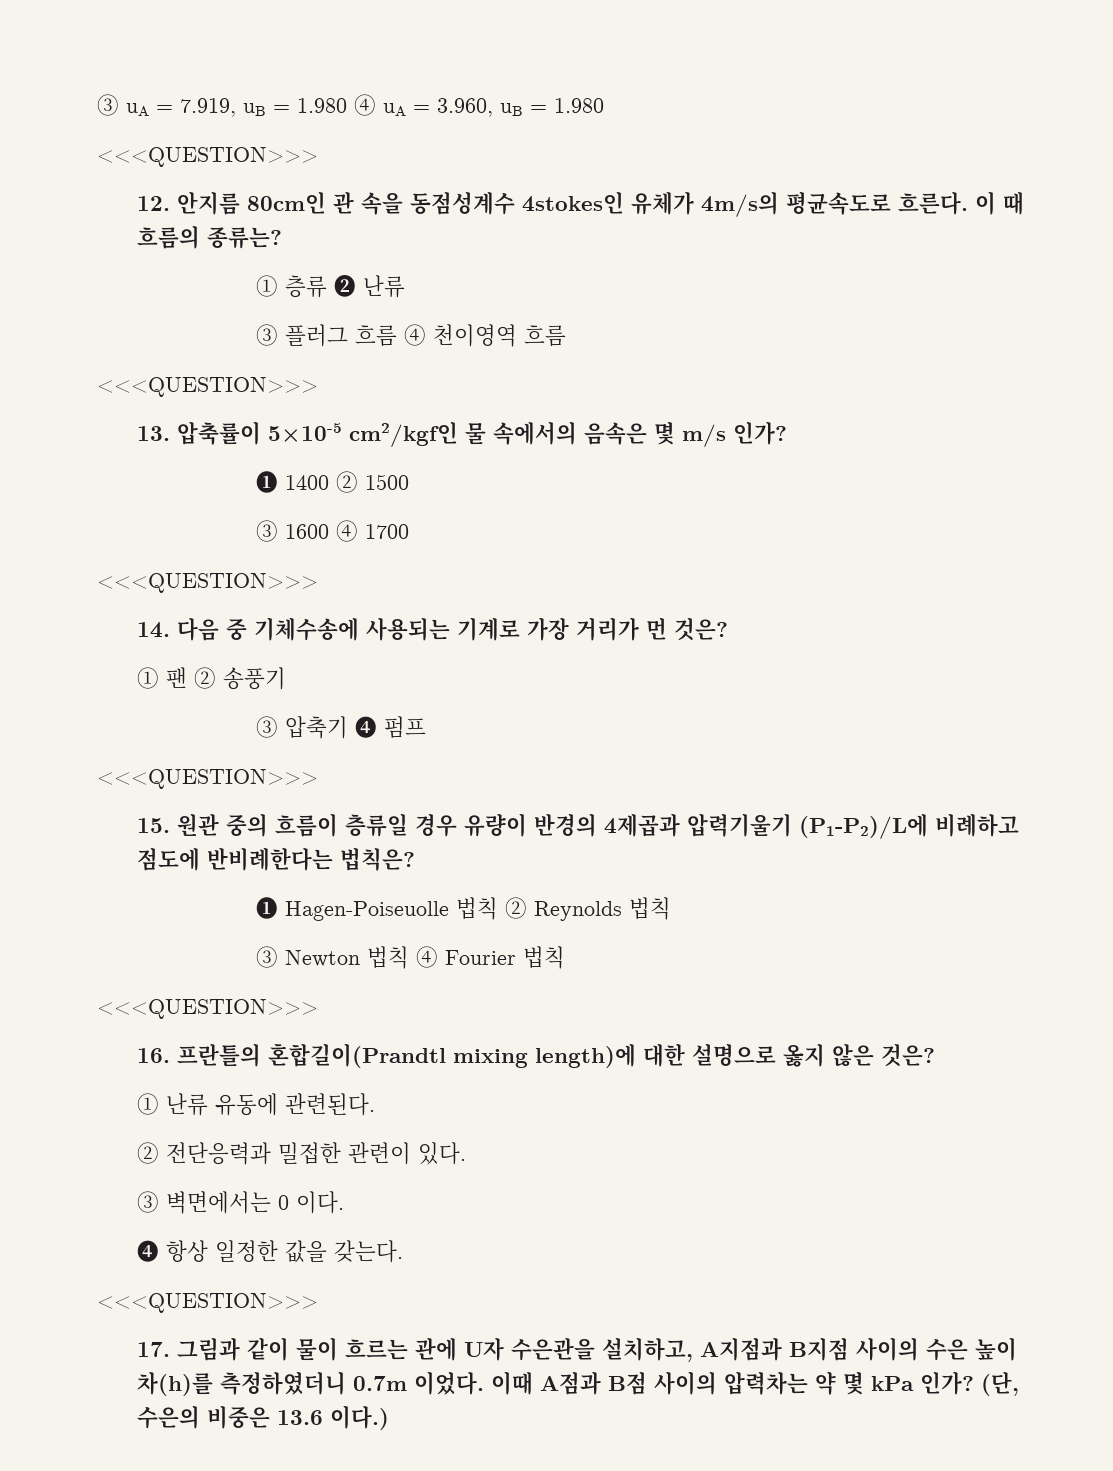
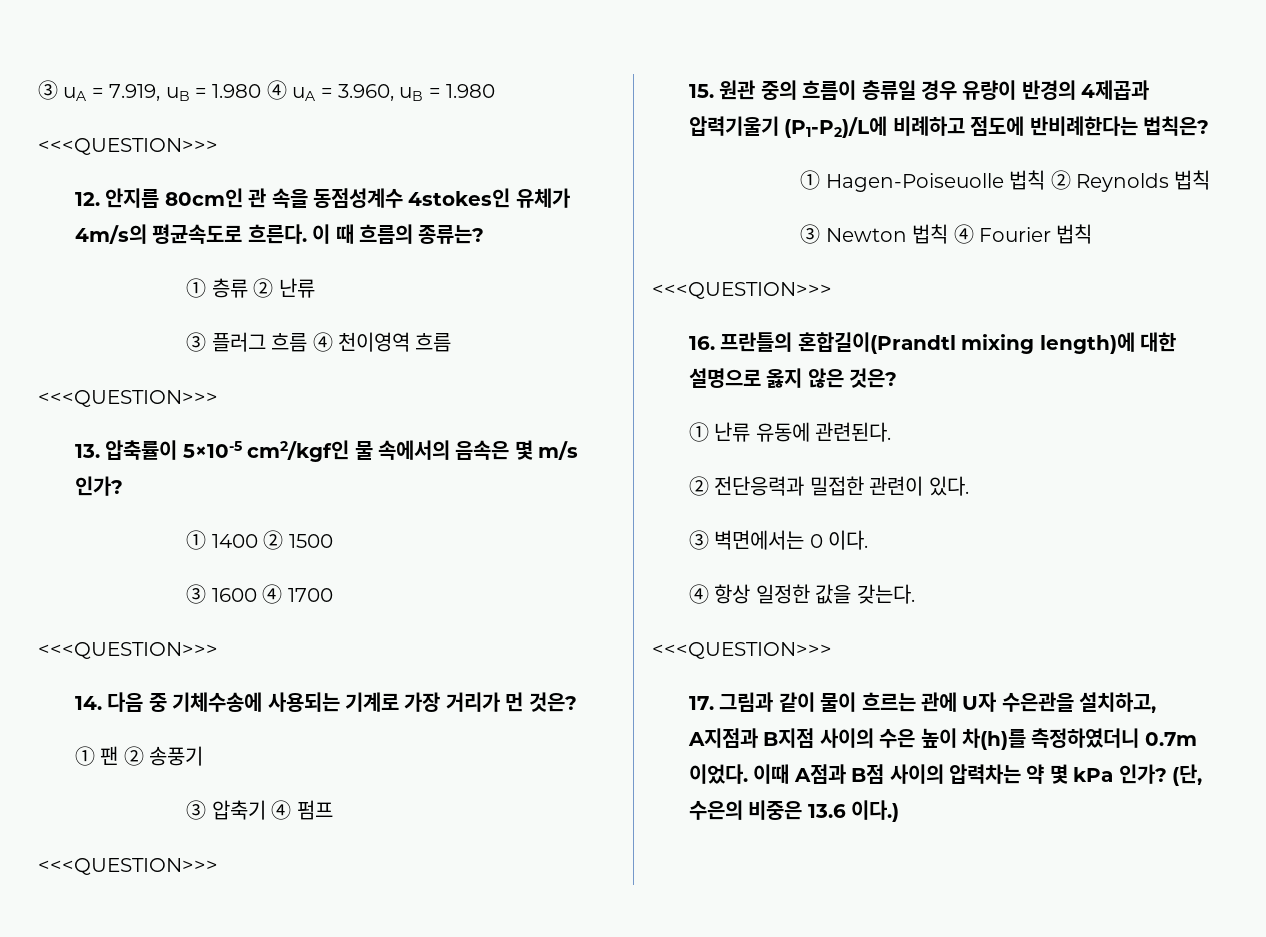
[334,275,357,297] ❷ -> [253,278,274,298] ②
[256,471,279,493] ❶ -> [186,530,207,550] ①
[355,716,378,738] ❹ -> [271,800,292,820] ④
[256,897,279,919] ❶ -> [800,170,821,190] ①
[136,1240,159,1262] ❹ -> [689,584,710,604] ④

